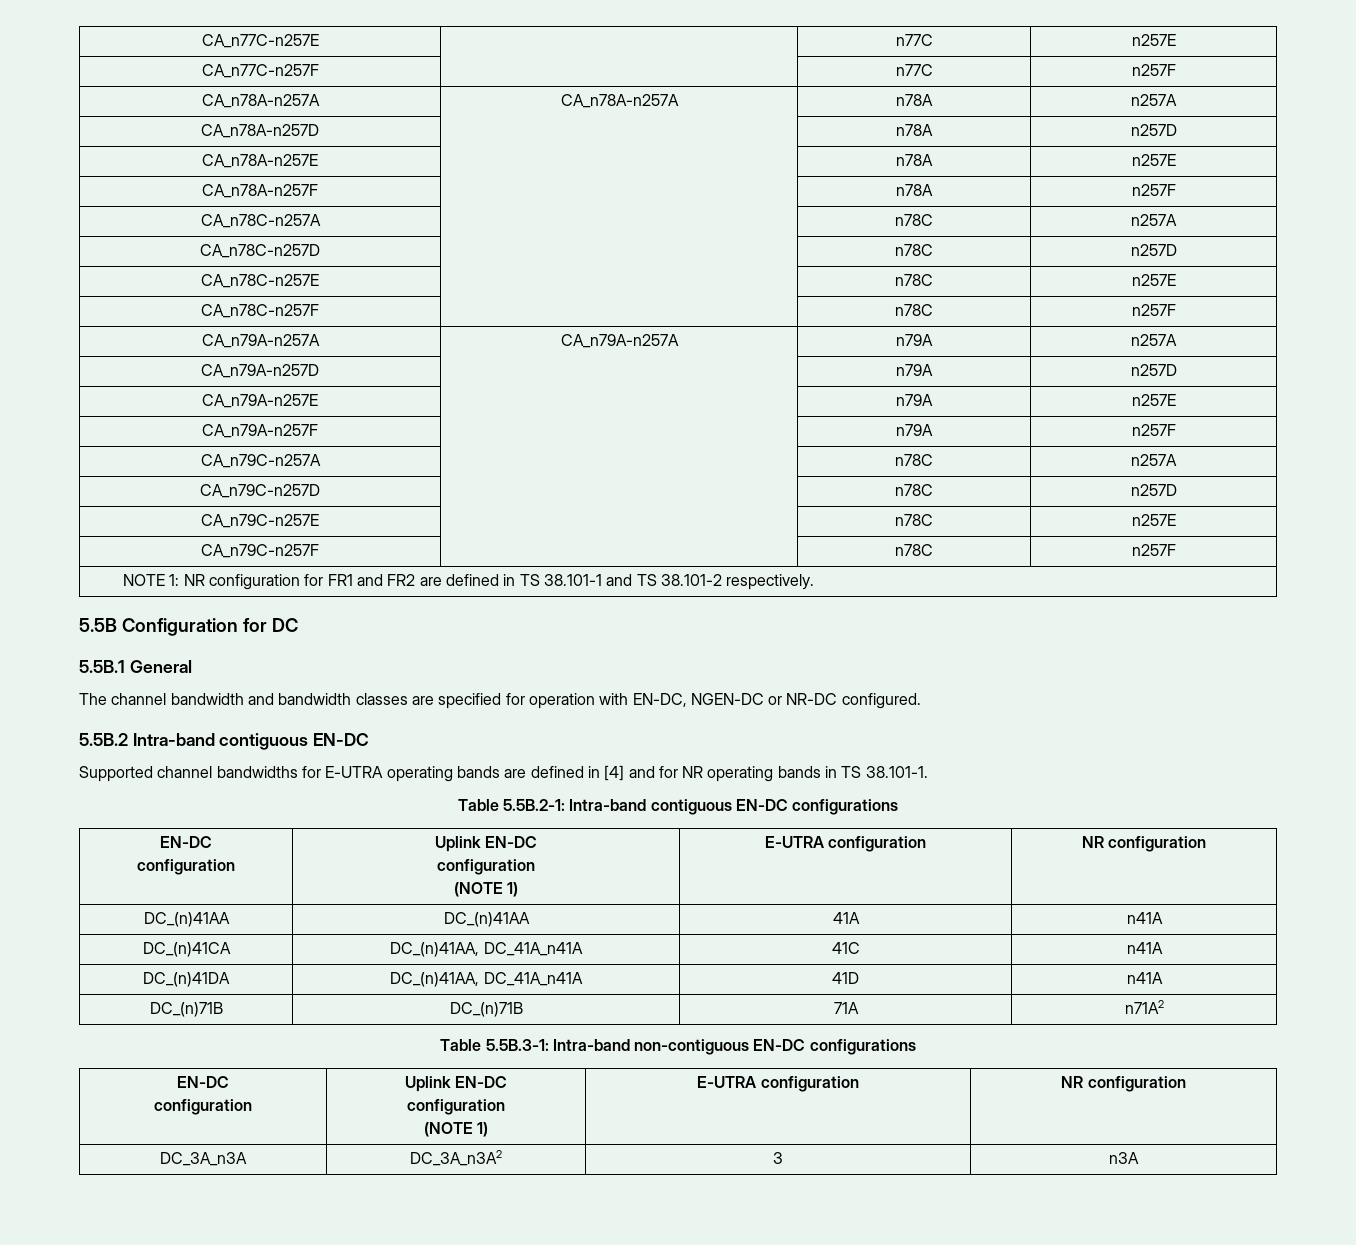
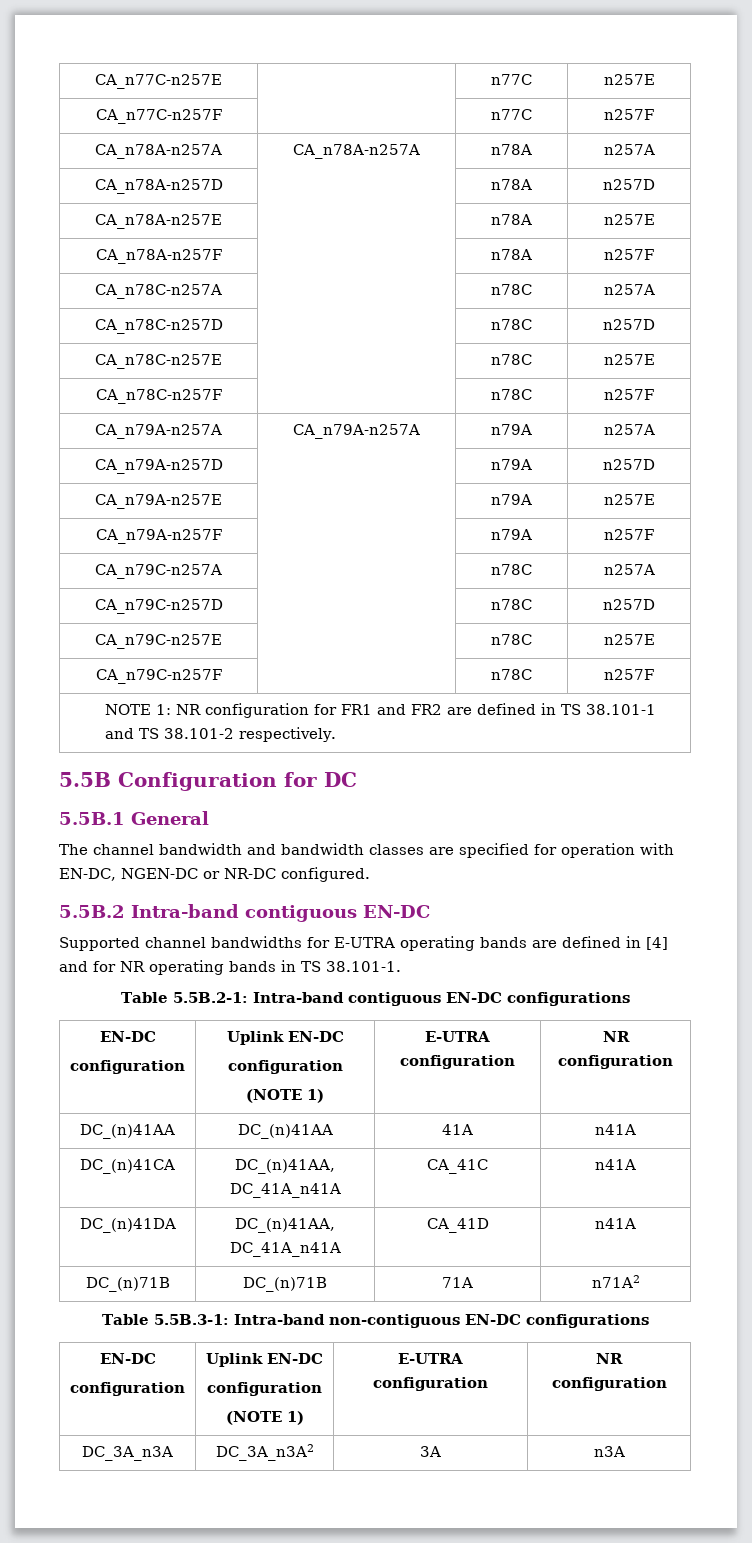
[831,942,860,954] 41C -> [427,1159,489,1174] CA_41C
[832,972,860,984] 41D -> [426,1218,489,1233] CA_41D
[773,1152,784,1164] 3 -> [420,1446,442,1457] 3A

